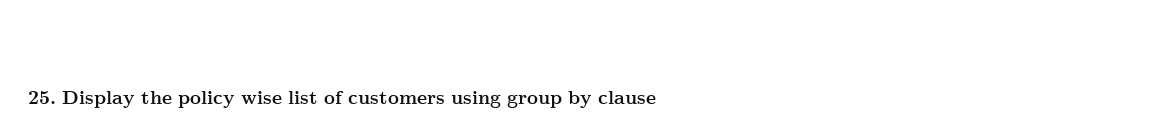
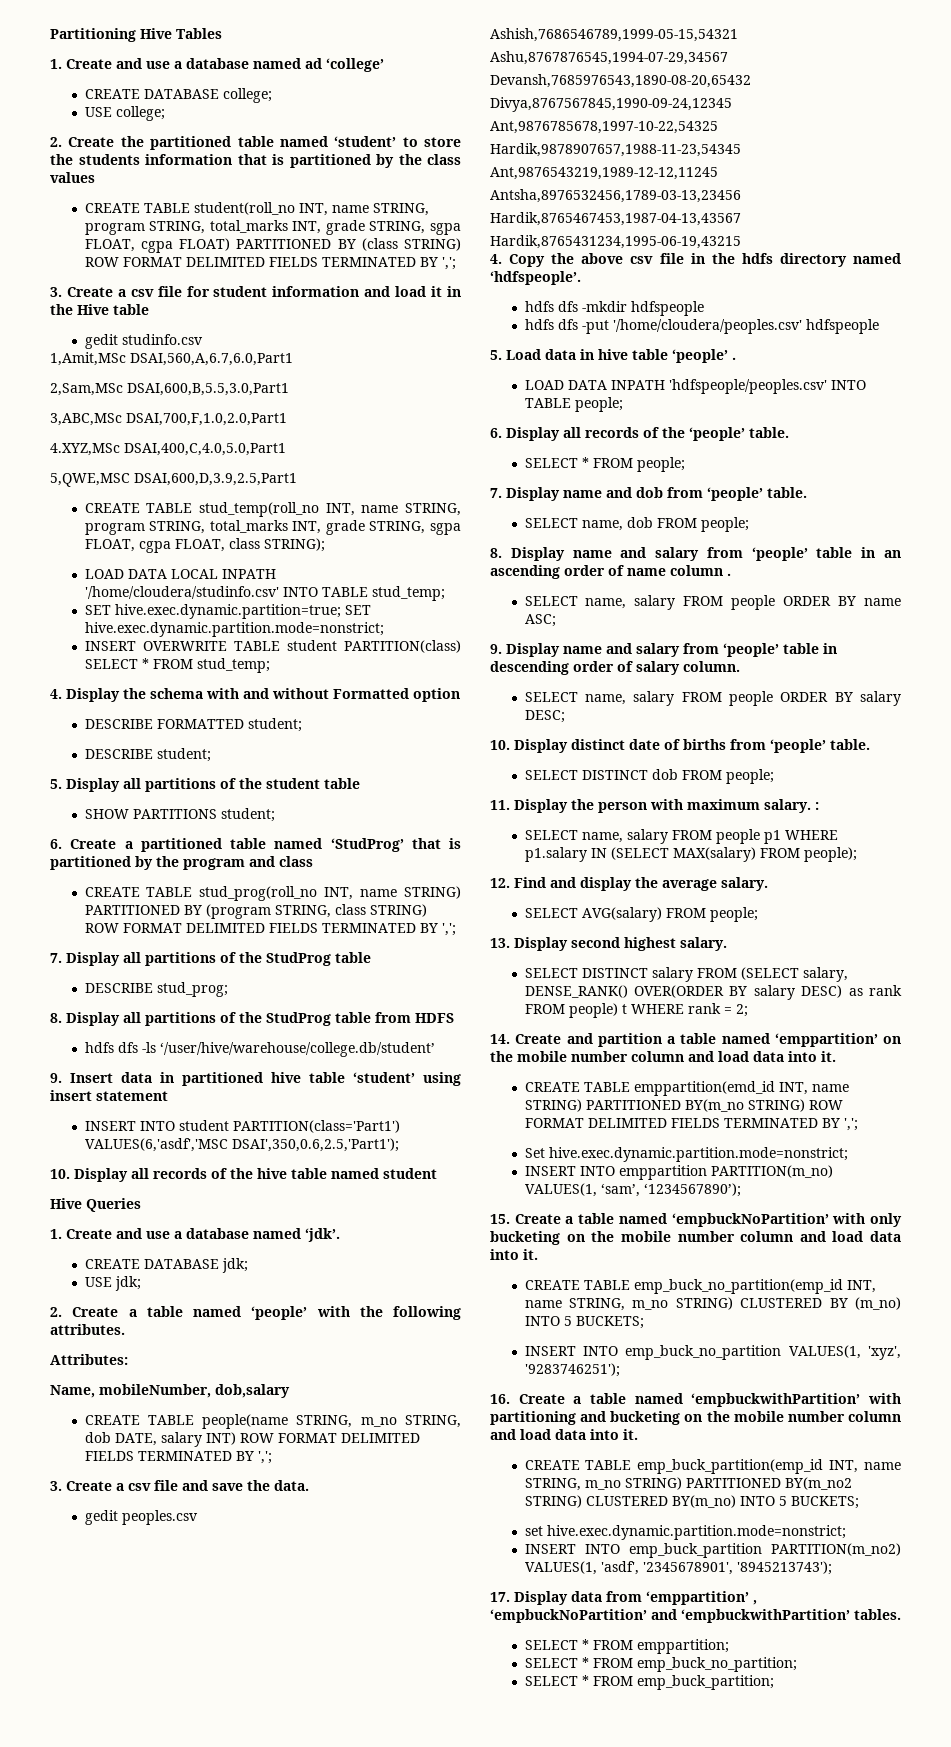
[28,91,656,108] 25. Display the policy wise list of customers using group by clause -> [50,28,222,42] [50,58,384,72] [84,88,272,103] [84,106,165,121] [50,136,461,150] [50,154,461,168] [50,172,95,183] [84,202,429,216] [84,220,461,235] [84,238,462,253] [84,257,456,270] [50,286,462,297] [50,304,149,315] [84,334,203,349] [50,352,293,366] [50,383,289,396] [50,413,287,426] [50,443,286,456] [50,473,297,487] [84,502,461,517] [84,520,461,535] [84,538,325,553] [84,569,276,579] [84,586,445,601] [84,604,371,619] [84,622,384,637] [84,640,461,653] [84,658,270,673] [50,688,460,702] [84,718,302,732] [84,748,211,762] [50,778,360,792] [84,808,275,822] [50,838,461,852] [50,856,313,870] [84,886,461,901] [84,904,427,919] [84,923,456,936] [50,952,371,966] [84,982,228,997] [50,1012,454,1026] [84,1042,435,1057] [50,1072,461,1086] [50,1090,168,1101] [84,1120,400,1133] [84,1138,399,1152] [50,1168,437,1182] [50,1198,141,1212] [50,1228,340,1242] [84,1258,248,1273] [84,1276,141,1291] [50,1306,461,1320] [50,1324,125,1335] [50,1354,128,1365] [50,1384,290,1398] [84,1414,461,1429] [84,1432,420,1447] [84,1451,272,1464] [50,1480,309,1491] [84,1510,198,1525] [490,28,738,42] [490,51,728,65] [490,74,751,88] [490,97,732,112] [490,121,718,134] [490,143,741,157] [490,167,718,180] [490,189,741,203] [490,212,741,226] [490,235,741,249] [490,253,901,267] [490,271,581,285] [524,301,704,316] [524,319,879,334] [490,349,736,363] [524,379,866,394] [524,397,623,412] [490,427,789,441] [524,457,685,472] [490,487,807,501] [524,517,749,532] [490,547,901,561] [490,565,731,579] [524,595,901,610] [524,614,556,627] [490,643,837,657] [490,661,740,675] [524,691,901,706] [524,710,565,723] [490,739,870,753] [524,769,774,784] [490,799,819,813] [524,829,838,844] [524,847,857,862] [490,877,768,891] [524,907,758,922] [490,937,727,951] [524,967,848,982] [524,985,903,1000] [524,1003,748,1018] [490,1033,901,1047] [490,1051,836,1062] [524,1081,849,1096] [524,1099,843,1112] [524,1118,858,1131] [524,1147,848,1162] [524,1165,833,1180] [524,1183,741,1197] [490,1213,902,1227] [490,1231,901,1245] [490,1249,538,1260] [524,1279,876,1294] [524,1297,901,1311] [524,1316,644,1329] [524,1345,901,1360] [524,1363,620,1377] [490,1393,901,1407] [490,1411,901,1425] [490,1429,638,1440] [524,1459,901,1474] [524,1477,852,1491] [524,1495,859,1509] [524,1525,846,1540] [524,1543,901,1558] [524,1561,832,1575] [490,1591,757,1605] [490,1609,901,1623] [524,1639,729,1654] [524,1657,797,1672] [524,1675,774,1690] Partitioning Hive Tables // 1. Create and use a database named ad ‘college’ // CREATE DATABASE college; // USE college; // 2. Create the partitioned table named ‘student’ to store the students information that is partitioned by the class values // CREATE TABLE student(roll_no INT, name STRING, program STRING, total_marks INT, grade STRING, sgpa FLOAT, cgpa FLOAT) PARTITIONED BY (class STRING) ROW FORMAT DELIMITED FIELDS TERMINATED BY ','; // 3. Create a csv file for student information and load it in the Hive table // gedit studinfo.csv // 1,Amit,MSc DSAI,560,A,6.7,6.0,Part1 // 2,Sam,MSc DSAI,600,B,5.5,3.0,Part1 // 3,ABC,MSc DSAI,700,F,1.0,2.0,Part1 // 4.XYZ,MSc DSAI,400,C,4.0,5.0,Part1 // 5,QWE,MSC DSAI,600,D,3.9,2.5,Part1 // CREATE TABLE stud_temp(roll_no INT, name STRING, program STRING, total_marks INT, grade STRING, sgpa FLOAT, cgpa FLOAT, class STRING); // LOAD DATA LOCAL INPATH '/home/cloudera/studinfo.csv' INTO TABLE stud_temp; // SET hive.exec.dynamic.partition=true; SET hive.exec.dynamic.partition.mode=nonstrict; // INSERT OVERWRITE TABLE student PARTITION(class) SELECT * FROM stud_temp; // 4. Display the schema with and without Formatted option // DESCRIBE FORMATTED student; // DESCRIBE student; // 5. Display all partitions of the student table // SHOW PARTITIONS student; // 6. Create a partitioned table named ‘StudProg’ that is partitioned by the program and class // CREATE TABLE stud_prog(roll_no INT, name STRING) PARTITIONED BY (program STRING, class STRING) ROW FORMAT DELIMITED FIELDS TERMINATED BY ','; // 7. Display all partitions of the StudProg table // DESCRIBE stud_prog; // 8. Display all partitions of the StudProg table from HDFS // hdfs dfs -ls ‘/user/hive/warehouse/college.db/student’ // 9. Insert data in partitioned hive table ‘student’ using insert statement // INSERT INTO student PARTITION(class='Part1') VALUES(6,'asdf','MSC DSAI',350,0.6,2.5,'Part1'); // 10. Display all records of the hive table named student // Hive Queries // 1. Create and use a database named ‘jdk’. // CREATE DATABASE jdk; // USE jdk; // 2. Create a table named ‘people’ with the following attributes. // Attributes: // Name, mobileNumber, dob,salary // CREATE TABLE people(name STRING, m_no STRING, dob DATE, salary INT) ROW FORMAT DELIMITED FIELDS TERMINATED BY ','; // 3. Create a csv file and save the data. // gedit peoples.csv // Ashish,7686546789,1999-05-15,54321 // Ashu,8767876545,1994-07-29,34567 // Devansh,7685976543,1890-08-20,65432 // Divya,8767567845,1990-09-24,12345 // Ant,9876785678,1997-10-22,54325 // Hardik,9878907657,1988-11-23,54345 // Ant,9876543219,1989-12-12,11245 // Antsha,8976532456,1789-03-13,23456 // Hardik,8765467453,1987-04-13,43567 // Hardik,8765431234,1995-06-19,43215 // 4. Copy the above csv file in the hdfs directory named ‘hdfspeople’. // hdfs dfs -mkdir hdfspeople // hdfs dfs -put '/home/cloudera/peoples.csv' hdfspeople // 5. Load data in hive table ‘people’ . // LOAD DATA INPATH 'hdfspeople/peoples.csv' INTO TABLE people; // 6. Display all records of the ‘people’ table. // SELECT * FROM people; // 7. Display name and dob from ‘people’ table. // SELECT name, dob FROM people; // 8. Display name and salary from ‘people’ table in an ascending order of name column . // SELECT name, salary FROM people ORDER BY name ASC; // 9. Display name and salary from ‘people’ table in descending order of salary column. // SELECT name, salary FROM people ORDER BY salary DESC; // 10. Display distinct date of births from ‘people’ table. // SELECT DISTINCT dob FROM people; // 11. Display the person with maximum salary. : // SELECT name, salary FROM people p1 WHERE p1.salary IN (SELECT MAX(salary) FROM people); // 12. Find and display the average salary. // SELECT AVG(salary) FROM people; // 13. Display second highest salary. // SELECT DISTINCT salary FROM (SELECT salary, DENSE_RANK() OVER(ORDER BY salary DESC) as rank FROM people) t WHERE rank = 2; // 14. Create and partition a table named ‘emppartition’ on the mobile number column and load data into it. // CREATE TABLE emppartition(emd_id INT, name STRING) PARTITIONED BY(m_no STRING) ROW FORMAT DELIMITED FIELDS TERMINATED BY ','; // Set hive.exec.dynamic.partition.mode=nonstrict; // INSERT INTO emppartition PARTITION(m_no) VALUES(1, ‘sam’, ‘1234567890’); // 15. Create a table named ‘empbuckNoPartition’ with only bucketing on the mobile number column and load data into it. // CREATE TABLE emp_buck_no_partition(emp_id INT, name STRING, m_no STRING) CLUSTERED BY (m_no) INTO 5 BUCKETS; // INSERT INTO emp_buck_no_partition VALUES(1, 'xyz', '9283746251'); // 16. Create a table named ‘empbuckwithPartition’ with partitioning and bucketing on the mobile number column and load data into it. // CREATE TABLE emp_buck_partition(emp_id INT, name STRING, m_no STRING) PARTITIONED BY(m_no2 STRING) CLUSTERED BY(m_no) INTO 5 BUCKETS; // set hive.exec.dynamic.partition.mode=nonstrict; // INSERT INTO emp_buck_partition PARTITION(m_no2) VALUES(1, 'asdf', '2345678901', '8945213743'); // 17. Display data from ‘emppartition’ , ‘empbuckNoPartition’ and ‘empbuckwithPartition’ tables. // SELECT * FROM emppartition; // SELECT * FROM emp_buck_no_partition; // SELECT * FROM emp_buck_partition;

